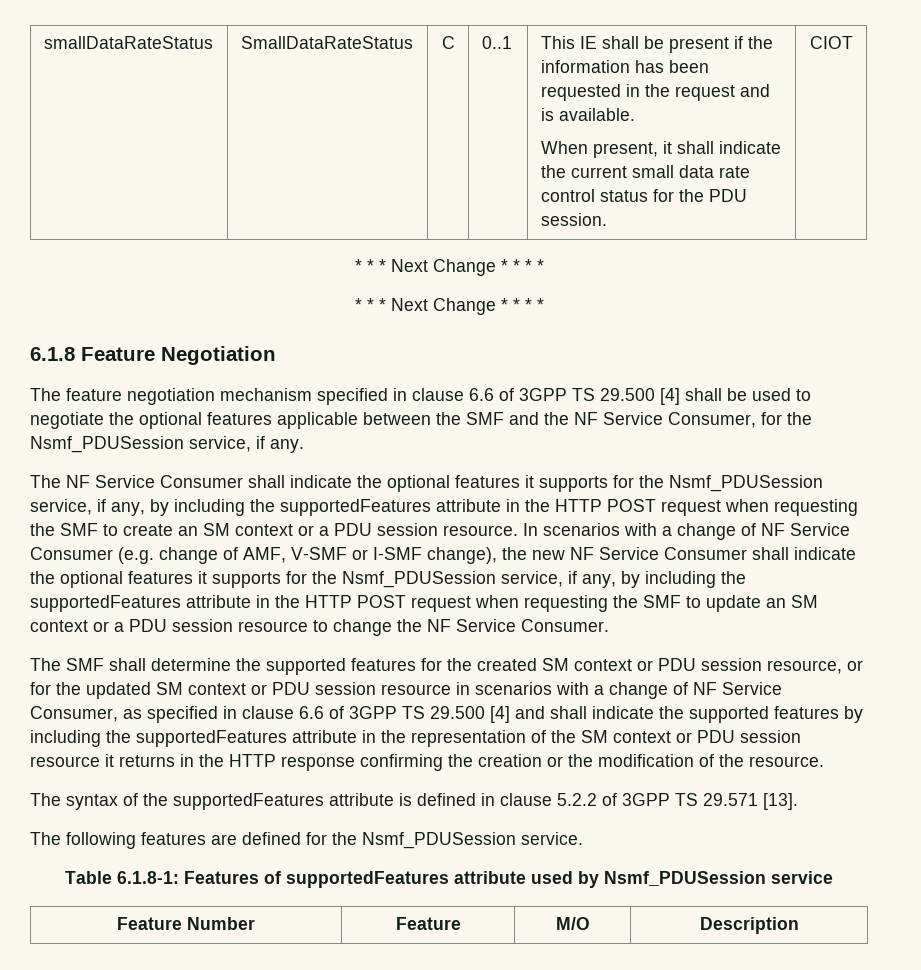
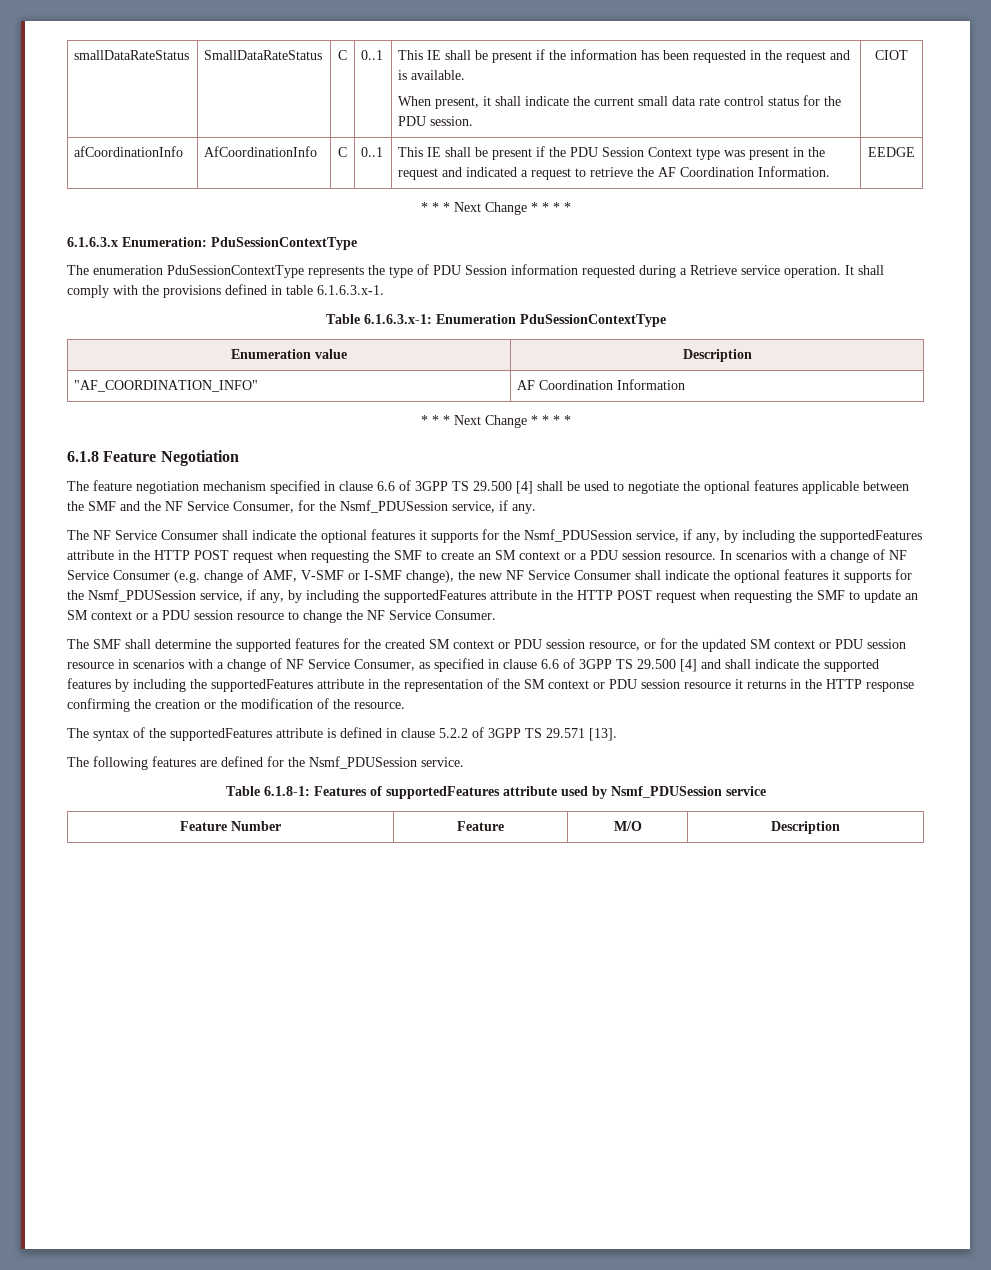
[354,259,544,276] // * * * Next Change * * * * -> [74,146,184,157] [204,146,318,157] [338,147,347,157] [361,147,384,157] [398,146,826,160] [398,166,831,180] [868,147,915,157] [420,202,571,215] [67,237,357,250] [67,264,884,278] [67,284,384,298] [325,314,666,327] [231,349,347,359] [682,349,752,362] [74,380,259,392] [517,379,686,390] // afCoordinationInfo | AfCoordinationInfo | C | 0..1 | This IE shall be present if the PDU Session Context type was present in the request and indicated a request to retrieve the AF Coordination Information. | EEDGE // * * * Next Change * * * * // 6.1.6.3.x Enumeration: PduSessionContextType // The enumeration PduSessionContextType represents the type of PDU Session information requested during a Retrieve service operation. It shall comply with the provisions defined in table 6.1.6.3.x-1. // Table 6.1.6.3.x-1: Enumeration PduSessionContextType // Enumeration value | Description // "AF_COORDINATION_INFO" | AF Coordination Information

